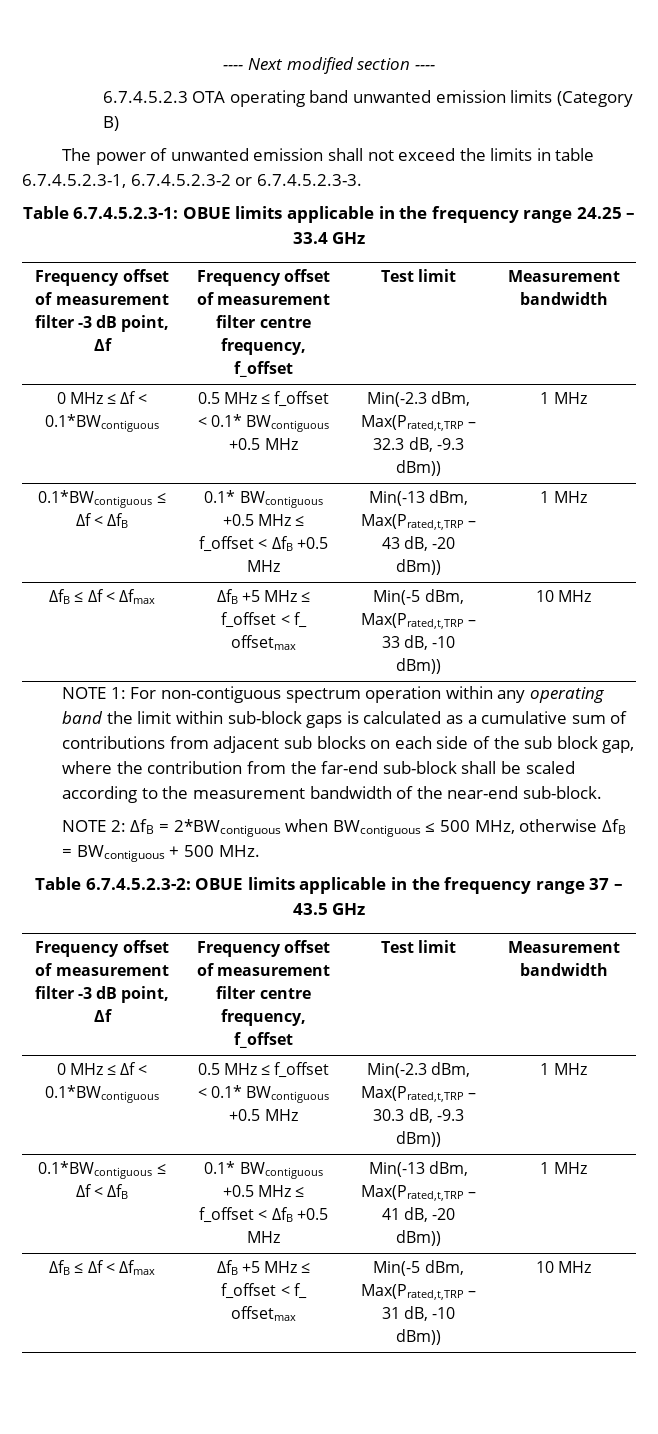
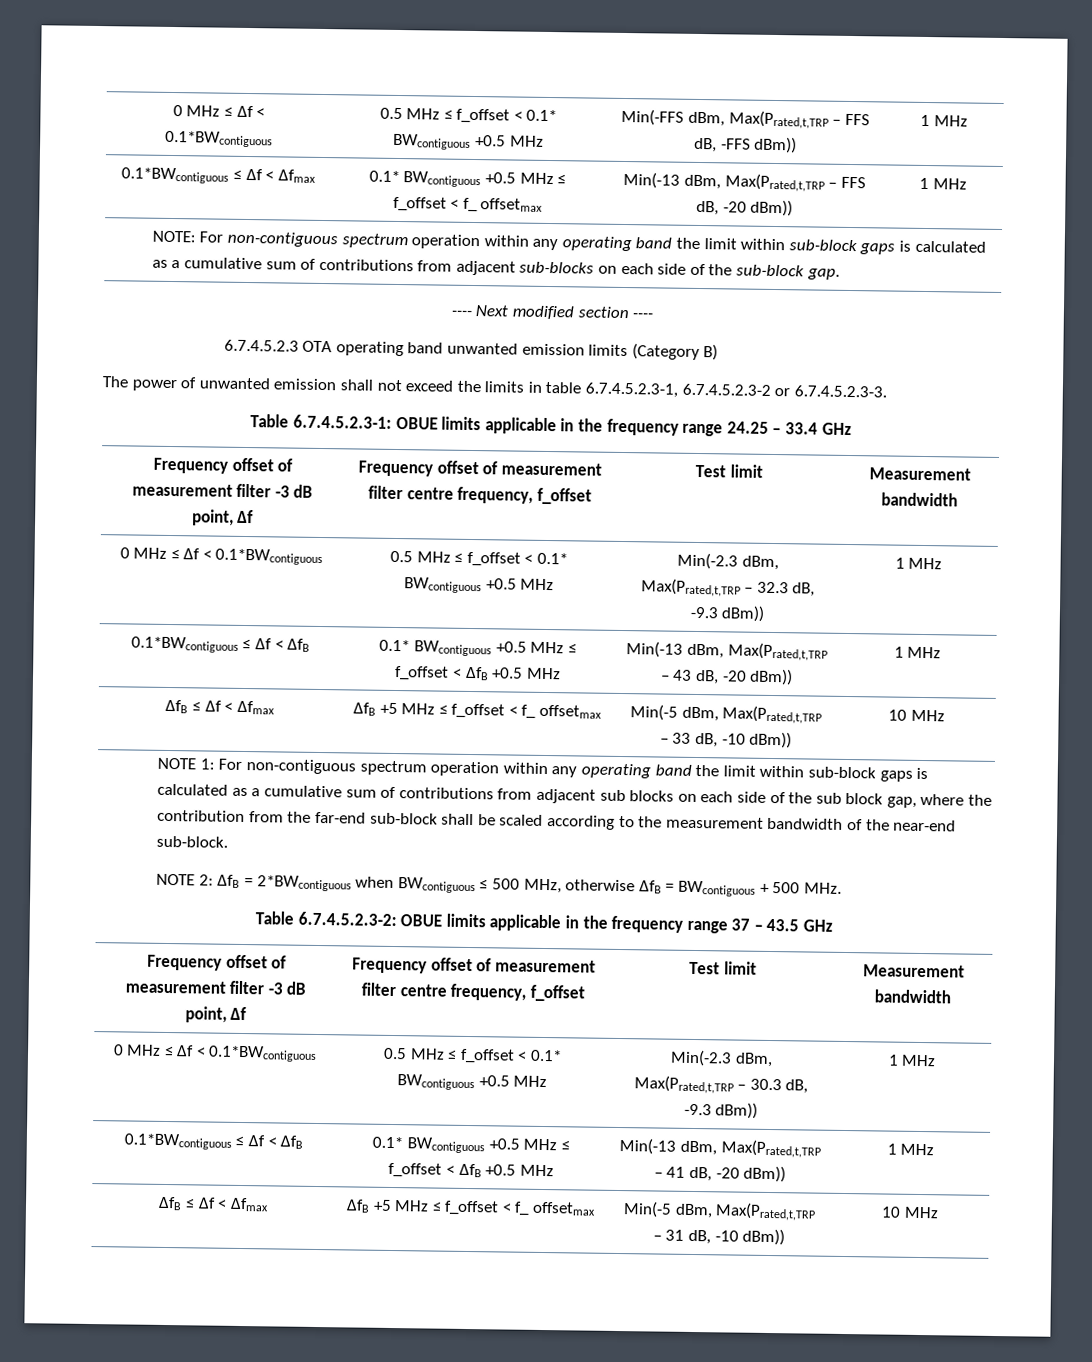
(223, 67) none -> [172,104,266,118] [165,130,273,148] [379,107,558,124] [393,133,544,150] [621,108,870,129] [693,136,798,154] [920,114,968,127] [121,167,316,184] [368,170,567,188] [392,196,544,213] [623,171,866,192] [695,199,794,217] [919,177,967,190] [151,230,986,255] [151,257,840,280] 0 MHz ≤ Δf < 0.1*BWcontiguous | 0.5 MHz ≤ f_offset < 0.1* BWcontiguous +0.5 MHz | Min(-FFS dBm, Max(Prated,t,TRP – FFS dB, -FFS dBm)) | 1 MHz // 0.1*BWcontiguous ≤ Δf < Δfmax | 0.1* BWcontiguous +0.5 MHz ≤ f_offset < f_ offsetmax | Min(-13 dBm, Max(Prated,t,TRP – FFS dB, -20 dBm)) | 1 MHz // NOTE: For non-contiguous spectrum operation within any operating band the limit within sub-block gaps is calculated as a cumulative sum of contributions from adjacent sub-blocks on each side of the sub-block gap. //

